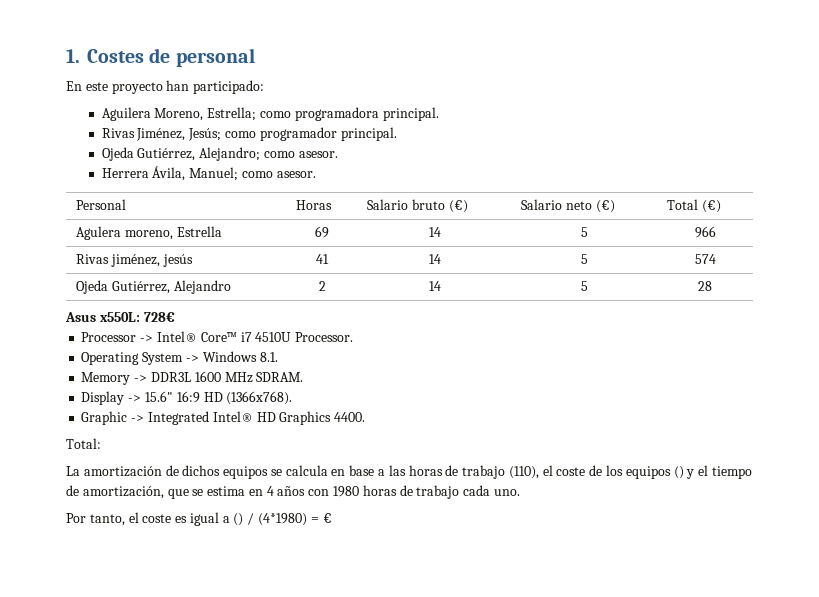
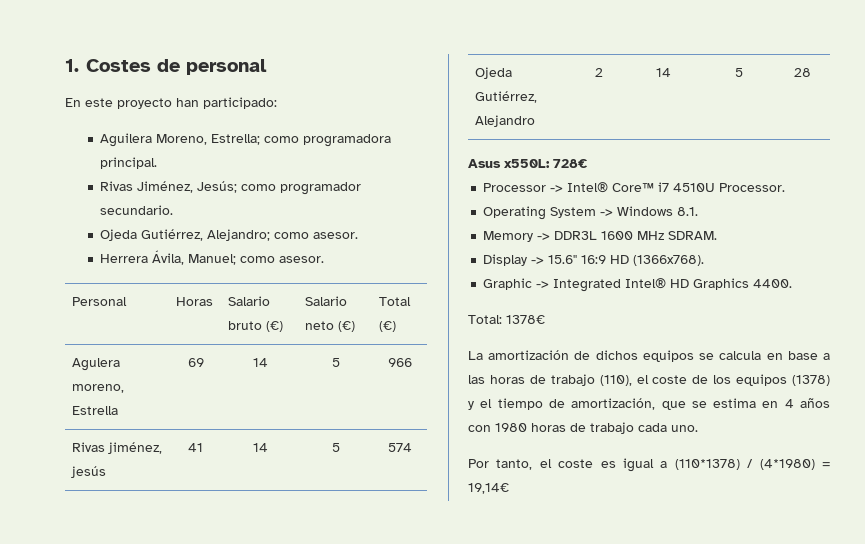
[340,127,397,141] principal. -> [100,205,174,215] secundario.
(101, 443) none -> [506,315,545,324] 1378€
[673,466,684,479] () -> [792,375,830,386] (1378)
[233,513,244,526] () -> [674,459,740,470] (110*1378)
[322,513,332,523] € -> [468,483,509,494] 19,14€

